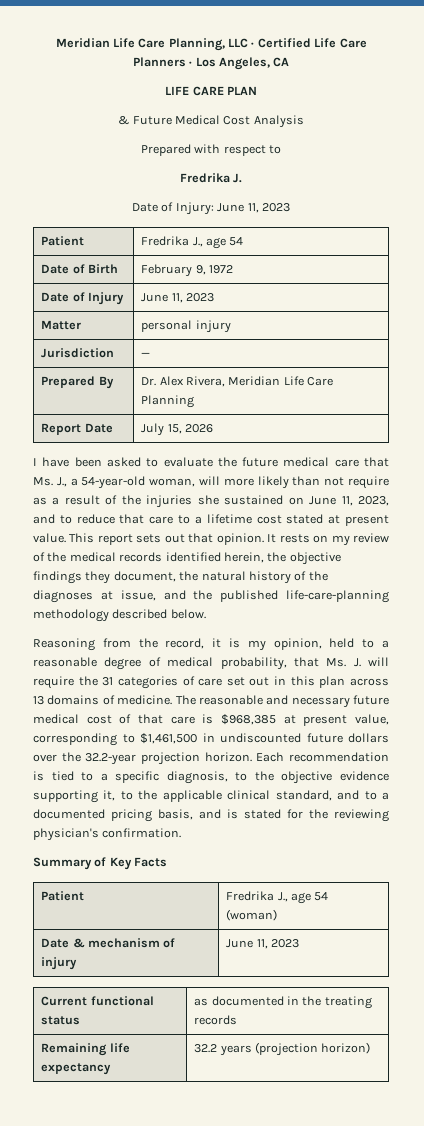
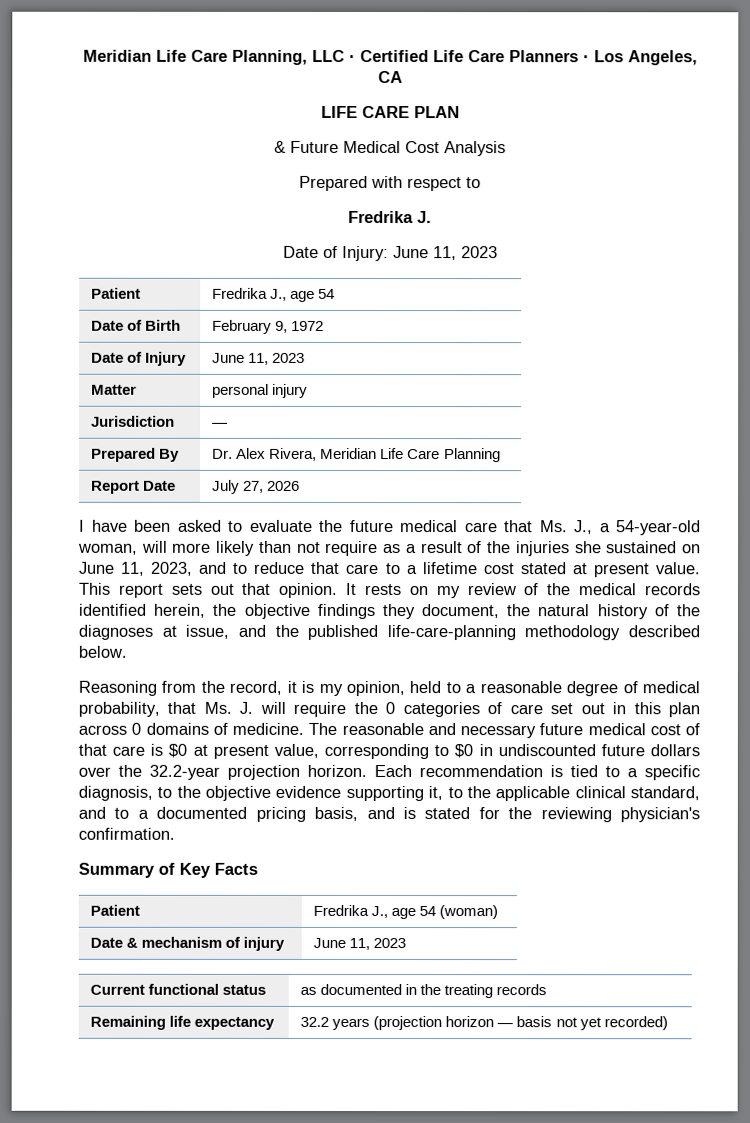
[167,424,182,434] 15, -> [243,480,265,493] 27,
[102,677,114,686] 31 -> [385,702,396,715] 0
[33,696,44,705] 13 -> [131,722,142,735] 0
[220,714,276,725] $968,385 -> [168,743,188,758] $0
[140,733,197,744] $1,461,500 -> [454,744,474,759] $0
[321,1042,371,1054] horizon) -> [445,1016,668,1031] horizon — basis not yet recorded)

